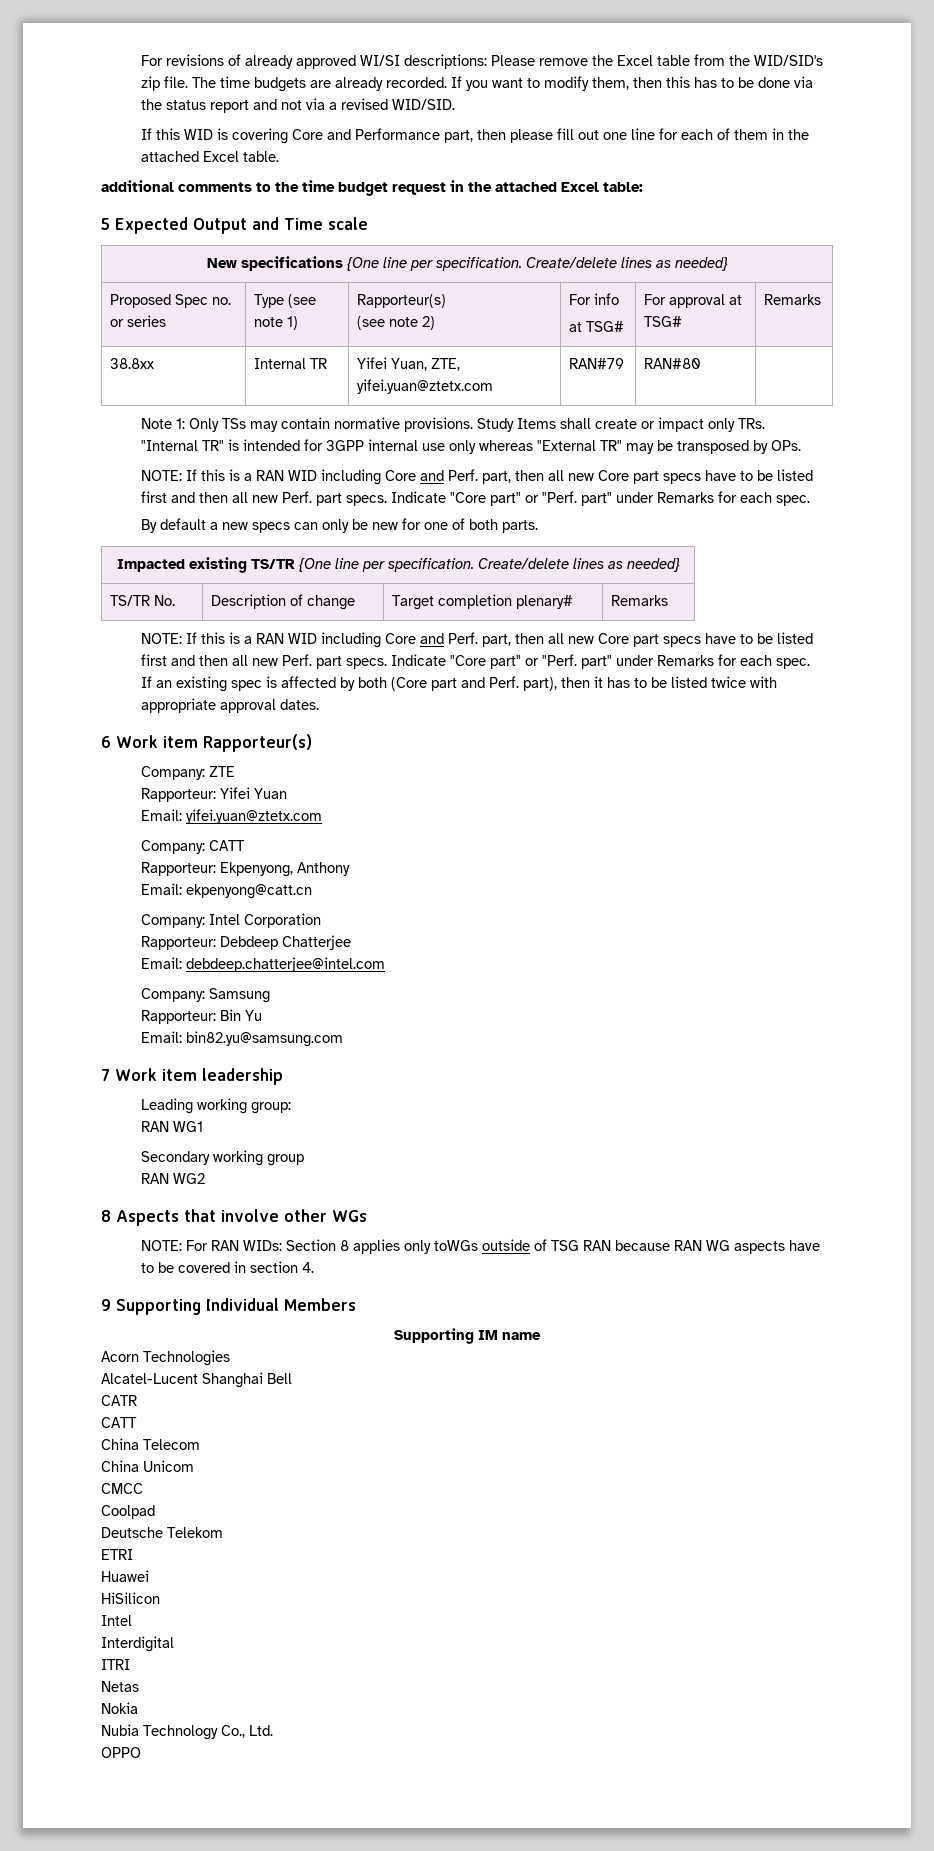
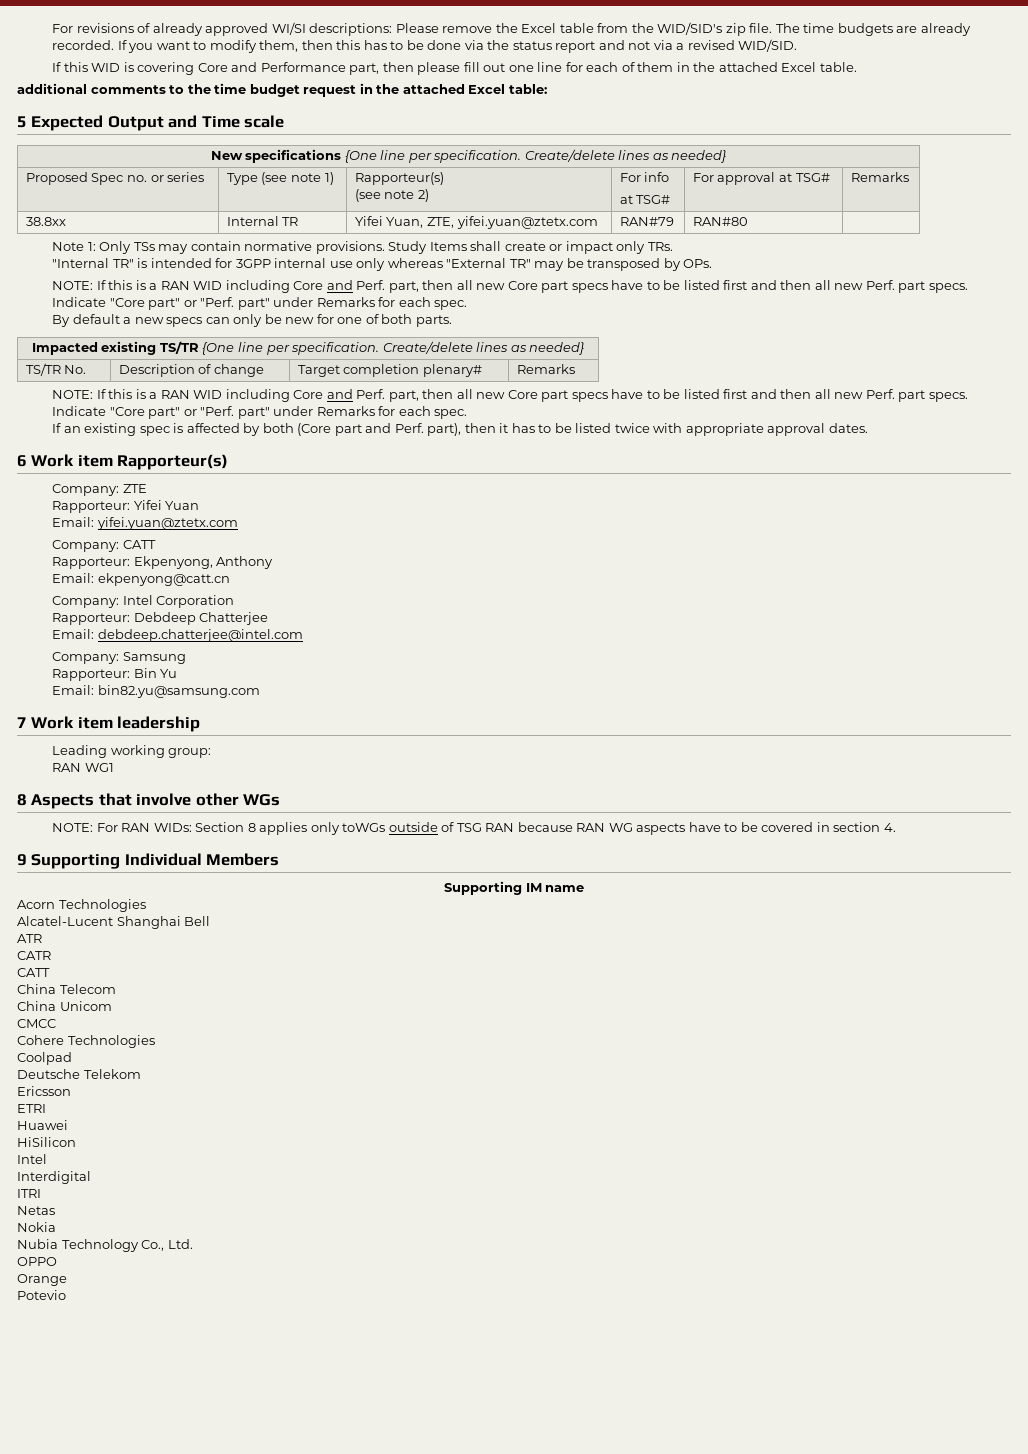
[141,1150,305,1166] [141,1173,206,1184] // Secondary working group // RAN WG2 -> (114, 767) none
(292, 1378) none -> [17,934,42,943] // ATR
(143, 1488) none -> [17,1035,155,1048] // Cohere Technologies
(223, 1532) none -> [17,1086,71,1096] // Ericsson
(141, 1752) none -> [17,1274,67,1286] [17,1290,66,1300] // Orange // Potevio

